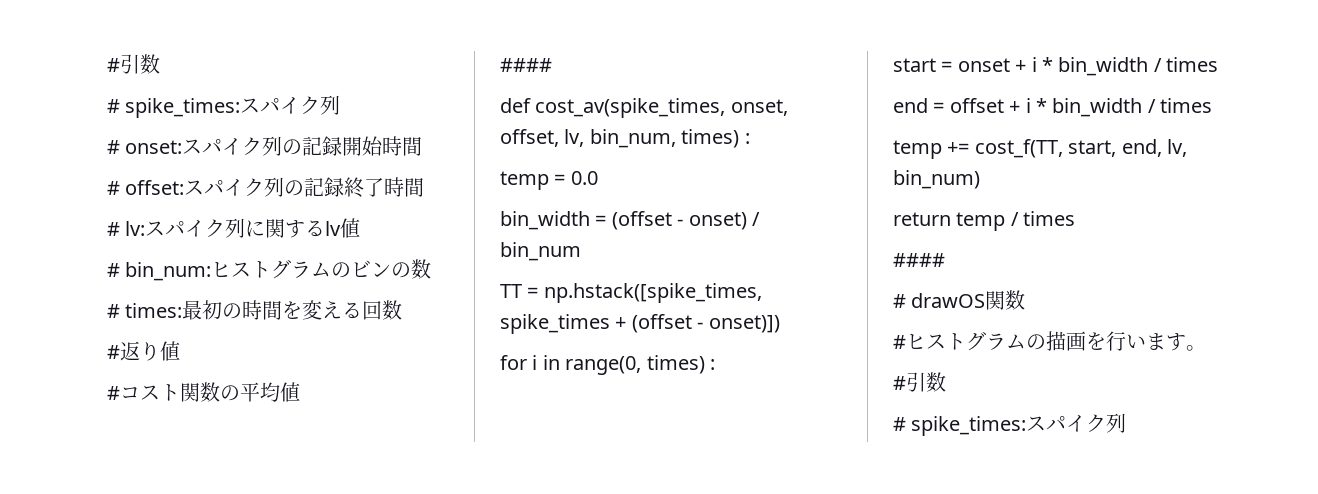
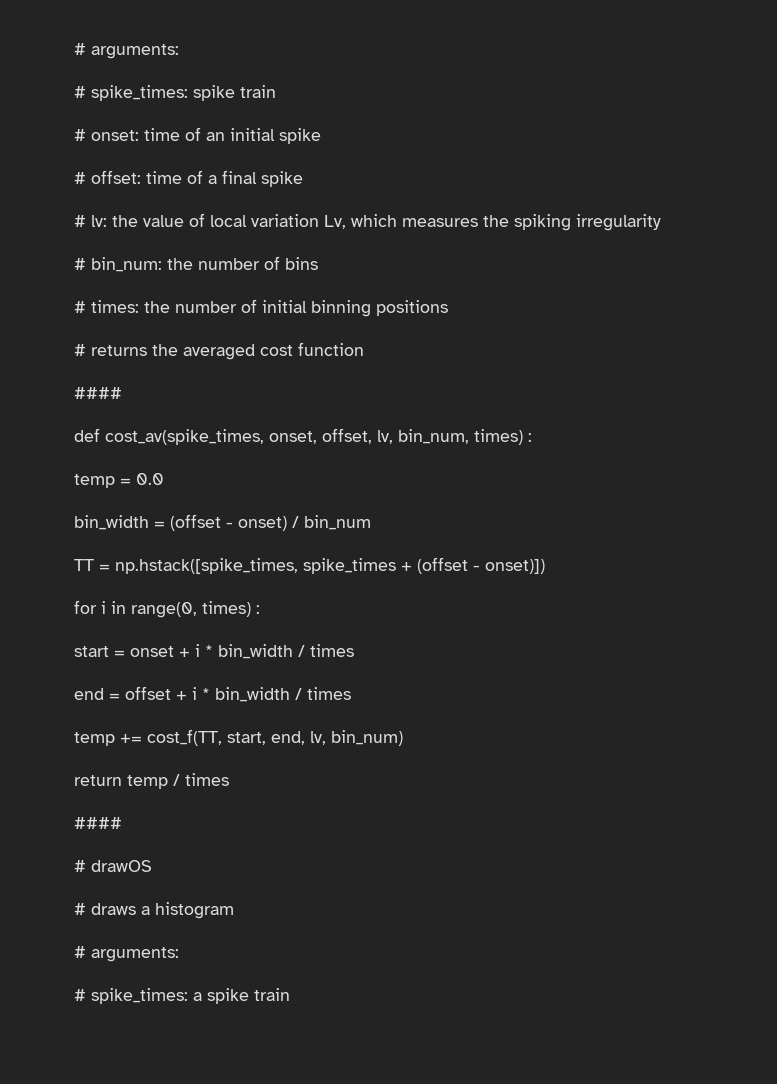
[107,54,160,74] [107,95,341,118] #引数 // # spike_times:スパイク列 -> [74,43,179,59] [74,85,276,101] # arguments: // # spike_times: spike train
[182,136,423,156] [107,177,425,198] [107,218,361,238] [107,259,432,281] [107,300,403,320] [107,341,180,361] [107,382,300,402] スパイク列の記録開始時間 // # offset:スパイク列の記録終了時間 // # lv:スパイク列に関するlv値 // # bin_num:ヒストグラムのビンの数 // # times:最初の時間を変える回数 // #返り値 // #コスト関数の平均値 -> [144,127,321,144] [74,170,303,187] [74,213,661,231] [74,256,318,272] [74,299,448,317] [74,342,364,360] time of an initial spike // # offset: time of a final spike // # lv: the value of local variation Lv, which measures the spiking irregularity // # bin_num: the number of bins // # times: the number of initial binning positions // # returns the averaged cost function
[985,290,1026,310] [893,331,1206,351] [893,372,946,392] [893,413,1127,436] 関数 // #ヒストグラムの描画を行います。 // #引数 // # spike_times:スパイク列 -> [74,902,234,919] [74,946,179,962] [74,988,290,1004] // # draws a histogram // # arguments: // # spike_times: a spike train

